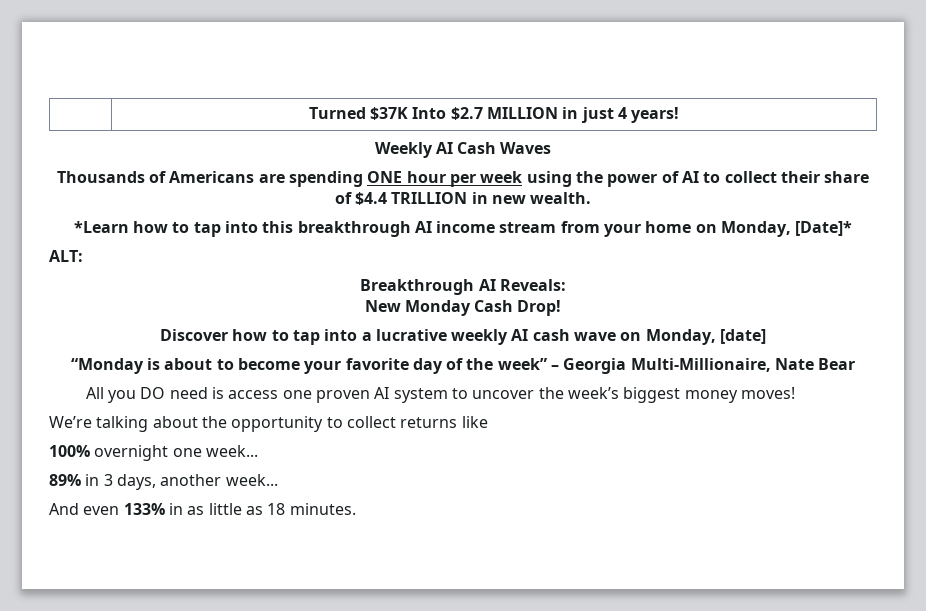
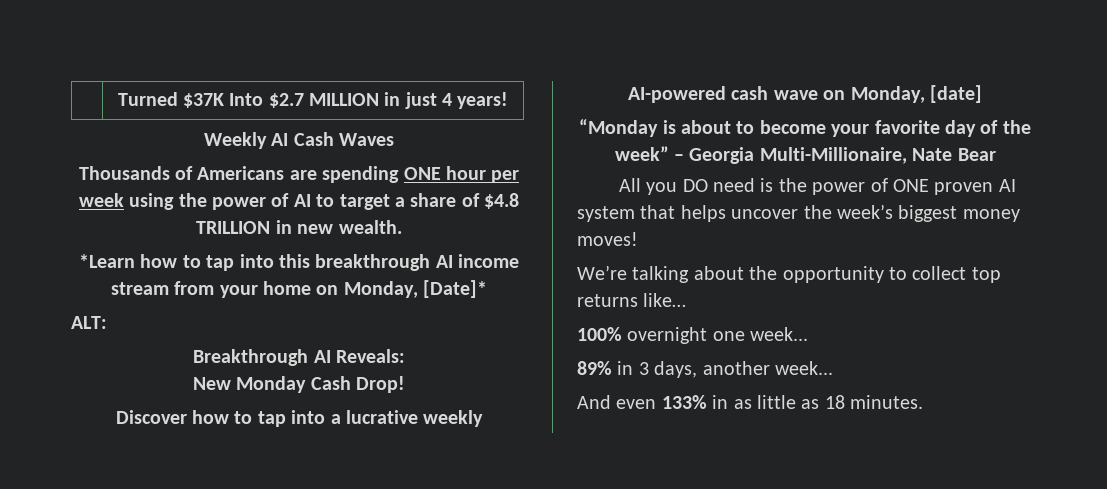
[724,171,820,183] collect their -> [339,194,405,210] target a
[355,192,388,205] $4.4 -> [484,193,520,209] $4.8
[511,329,529,341] AI -> [628,86,726,103] AI-powered
[228,390,312,399] access one -> [778,178,929,195] the power of ONE
[451,388,468,399] to -> [640,205,726,222] that helps
[400,416,488,428] returns like -> [971,267,1001,283] [577,293,687,307] top returns like…

